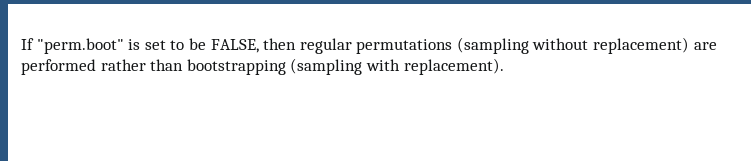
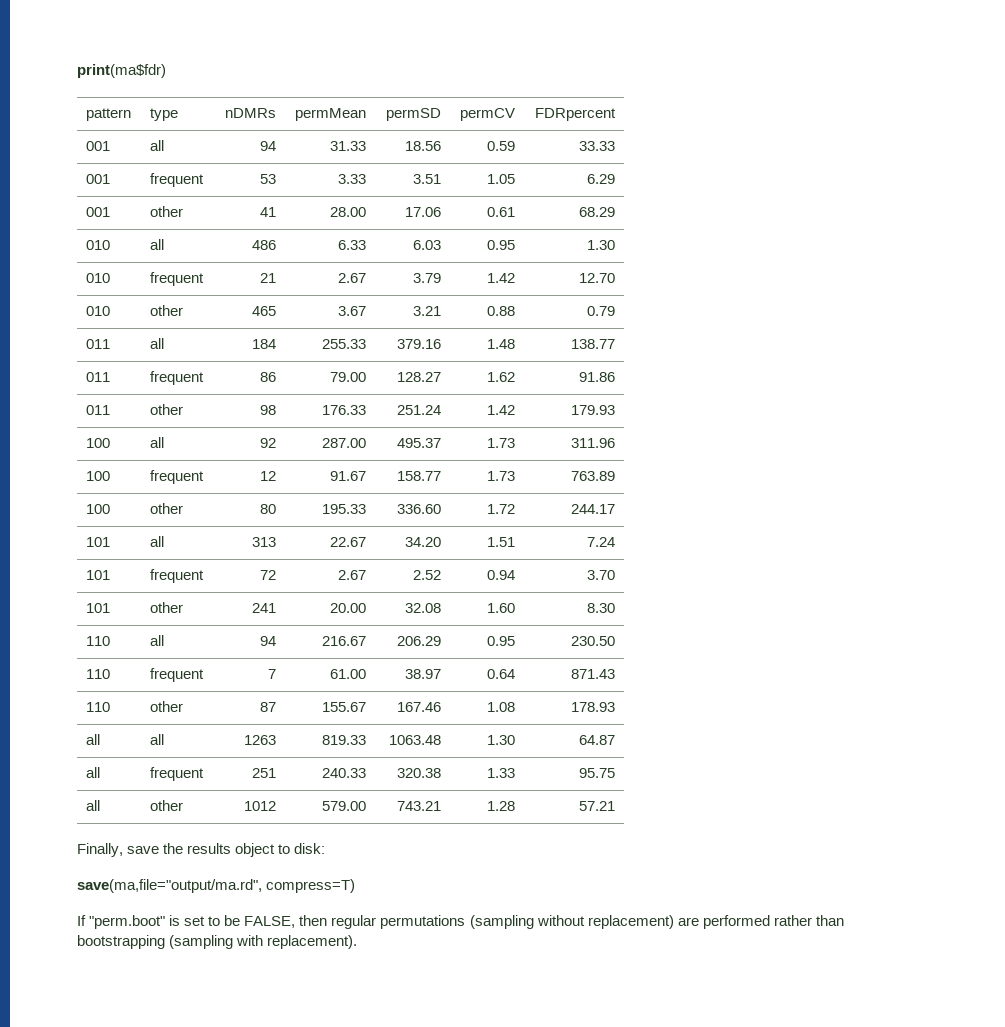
(21, 44) none -> [77,64,166,78] [86,108,132,121] [150,108,179,121] [224,108,276,118] [294,108,366,121] [385,108,441,121] [459,108,515,121] [534,108,616,121] [86,141,111,151] [150,140,165,151] [259,141,276,151] [329,141,366,151] [404,141,441,151] [486,141,515,151] [578,141,615,151] [86,174,111,184] [150,173,205,187] [259,174,276,184] [337,174,366,184] [412,174,441,184] [486,174,515,184] [586,174,615,184] [86,207,111,217] [150,206,184,217] [259,207,276,217] [329,207,366,217] [404,207,441,217] [486,207,515,217] [578,207,615,217] [86,240,111,250] [150,239,165,250] [251,240,276,250] [337,240,366,250] [412,240,441,250] [486,240,515,250] [586,240,615,250] [86,273,111,283] [150,272,205,286] [259,273,276,283] [337,273,366,283] [412,273,441,283] [486,273,515,283] [578,273,615,283] [86,306,111,316] [150,305,184,316] [251,306,276,316] [337,306,366,316] [412,306,441,316] [486,306,515,316] [586,306,615,316] [86,339,111,349] [150,338,165,349] [251,339,276,349] [321,339,366,349] [396,339,441,349] [486,339,515,349] [570,339,615,349] [86,372,111,382] [150,371,205,385] [259,372,276,382] [329,372,366,382] [396,372,441,382] [486,372,515,382] [578,372,615,382] [86,405,111,415] [150,404,184,415] [259,405,276,415] [321,405,366,415] [396,405,441,415] [486,405,515,415] [570,405,615,415] [86,438,111,448] [150,437,165,448] [259,438,276,448] [321,438,366,448] [396,438,441,448] [486,438,515,448] [570,438,615,448] [86,471,111,481] [150,470,205,484] [259,471,276,481] [329,471,366,481] [396,471,441,481] [486,471,515,481] [570,471,615,481] [86,504,111,514] [150,503,184,514] [259,504,276,514] [321,504,366,514] [396,504,441,514] [486,504,515,514] [570,504,615,514] [86,537,111,547] [150,536,165,547] [251,537,276,547] [329,537,366,547] [404,537,441,547] [486,537,515,547] [586,537,615,547] [86,570,111,580] [150,569,205,583] [259,570,276,580] [337,570,366,580] [412,570,441,580] [486,570,515,580] [586,570,615,580] [86,603,111,613] [150,602,184,613] [251,603,276,613] [329,603,366,613] [404,603,441,613] [486,603,515,613] [586,603,615,613] [86,636,111,646] [150,635,165,646] [259,636,276,646] [321,636,366,646] [396,636,441,646] [486,636,515,646] [570,636,615,646] [86,669,111,679] [150,668,205,682] [267,669,276,679] [329,669,366,679] [404,669,441,679] [486,669,515,679] [570,669,615,679] [86,702,111,712] [150,701,184,712] [259,702,276,712] [321,702,366,712] [396,702,441,712] [486,702,515,712] [570,702,615,712] [86,734,101,745] [150,734,165,745] [243,735,276,745] [321,735,366,745] [388,735,441,745] [486,735,515,745] [578,735,615,745] [86,767,101,778] [150,767,205,781] [251,768,276,778] [321,768,366,778] [396,768,441,778] [486,768,515,778] [578,768,615,778] [86,800,101,811] [150,800,184,811] [243,801,276,811] [321,801,366,811] [396,801,441,811] [486,801,515,811] [578,801,615,811] [77,843,326,857] [77,879,356,893] print(ma$fdr) // pattern | type | nDMRs | permMean | permSD | permCV | FDRpercent // 001 | all | 94 | 31.33 | 18.56 | 0.59 | 33.33 // 001 | frequent | 53 | 3.33 | 3.51 | 1.05 | 6.29 // 001 | other | 41 | 28.00 | 17.06 | 0.61 | 68.29 // 010 | all | 486 | 6.33 | 6.03 | 0.95 | 1.30 // 010 | frequent | 21 | 2.67 | 3.79 | 1.42 | 12.70 // 010 | other | 465 | 3.67 | 3.21 | 0.88 | 0.79 // 011 | all | 184 | 255.33 | 379.16 | 1.48 | 138.77 // 011 | frequent | 86 | 79.00 | 128.27 | 1.62 | 91.86 // 011 | other | 98 | 176.33 | 251.24 | 1.42 | 179.93 // 100 | all | 92 | 287.00 | 495.37 | 1.73 | 311.96 // 100 | frequent | 12 | 91.67 | 158.77 | 1.73 | 763.89 // 100 | other | 80 | 195.33 | 336.60 | 1.72 | 244.17 // 101 | all | 313 | 22.67 | 34.20 | 1.51 | 7.24 // 101 | frequent | 72 | 2.67 | 2.52 | 0.94 | 3.70 // 101 | other | 241 | 20.00 | 32.08 | 1.60 | 8.30 // 110 | all | 94 | 216.67 | 206.29 | 0.95 | 230.50 // 110 | frequent | 7 | 61.00 | 38.97 | 0.64 | 871.43 // 110 | other | 87 | 155.67 | 167.46 | 1.08 | 178.93 // all | all | 1263 | 819.33 | 1063.48 | 1.30 | 64.87 // all | frequent | 251 | 240.33 | 320.38 | 1.33 | 95.75 // all | other | 1012 | 579.00 | 743.21 | 1.28 | 57.21 // Finally, save the results object to disk: // save(ma,file="output/ma.rd", compress=T) //

